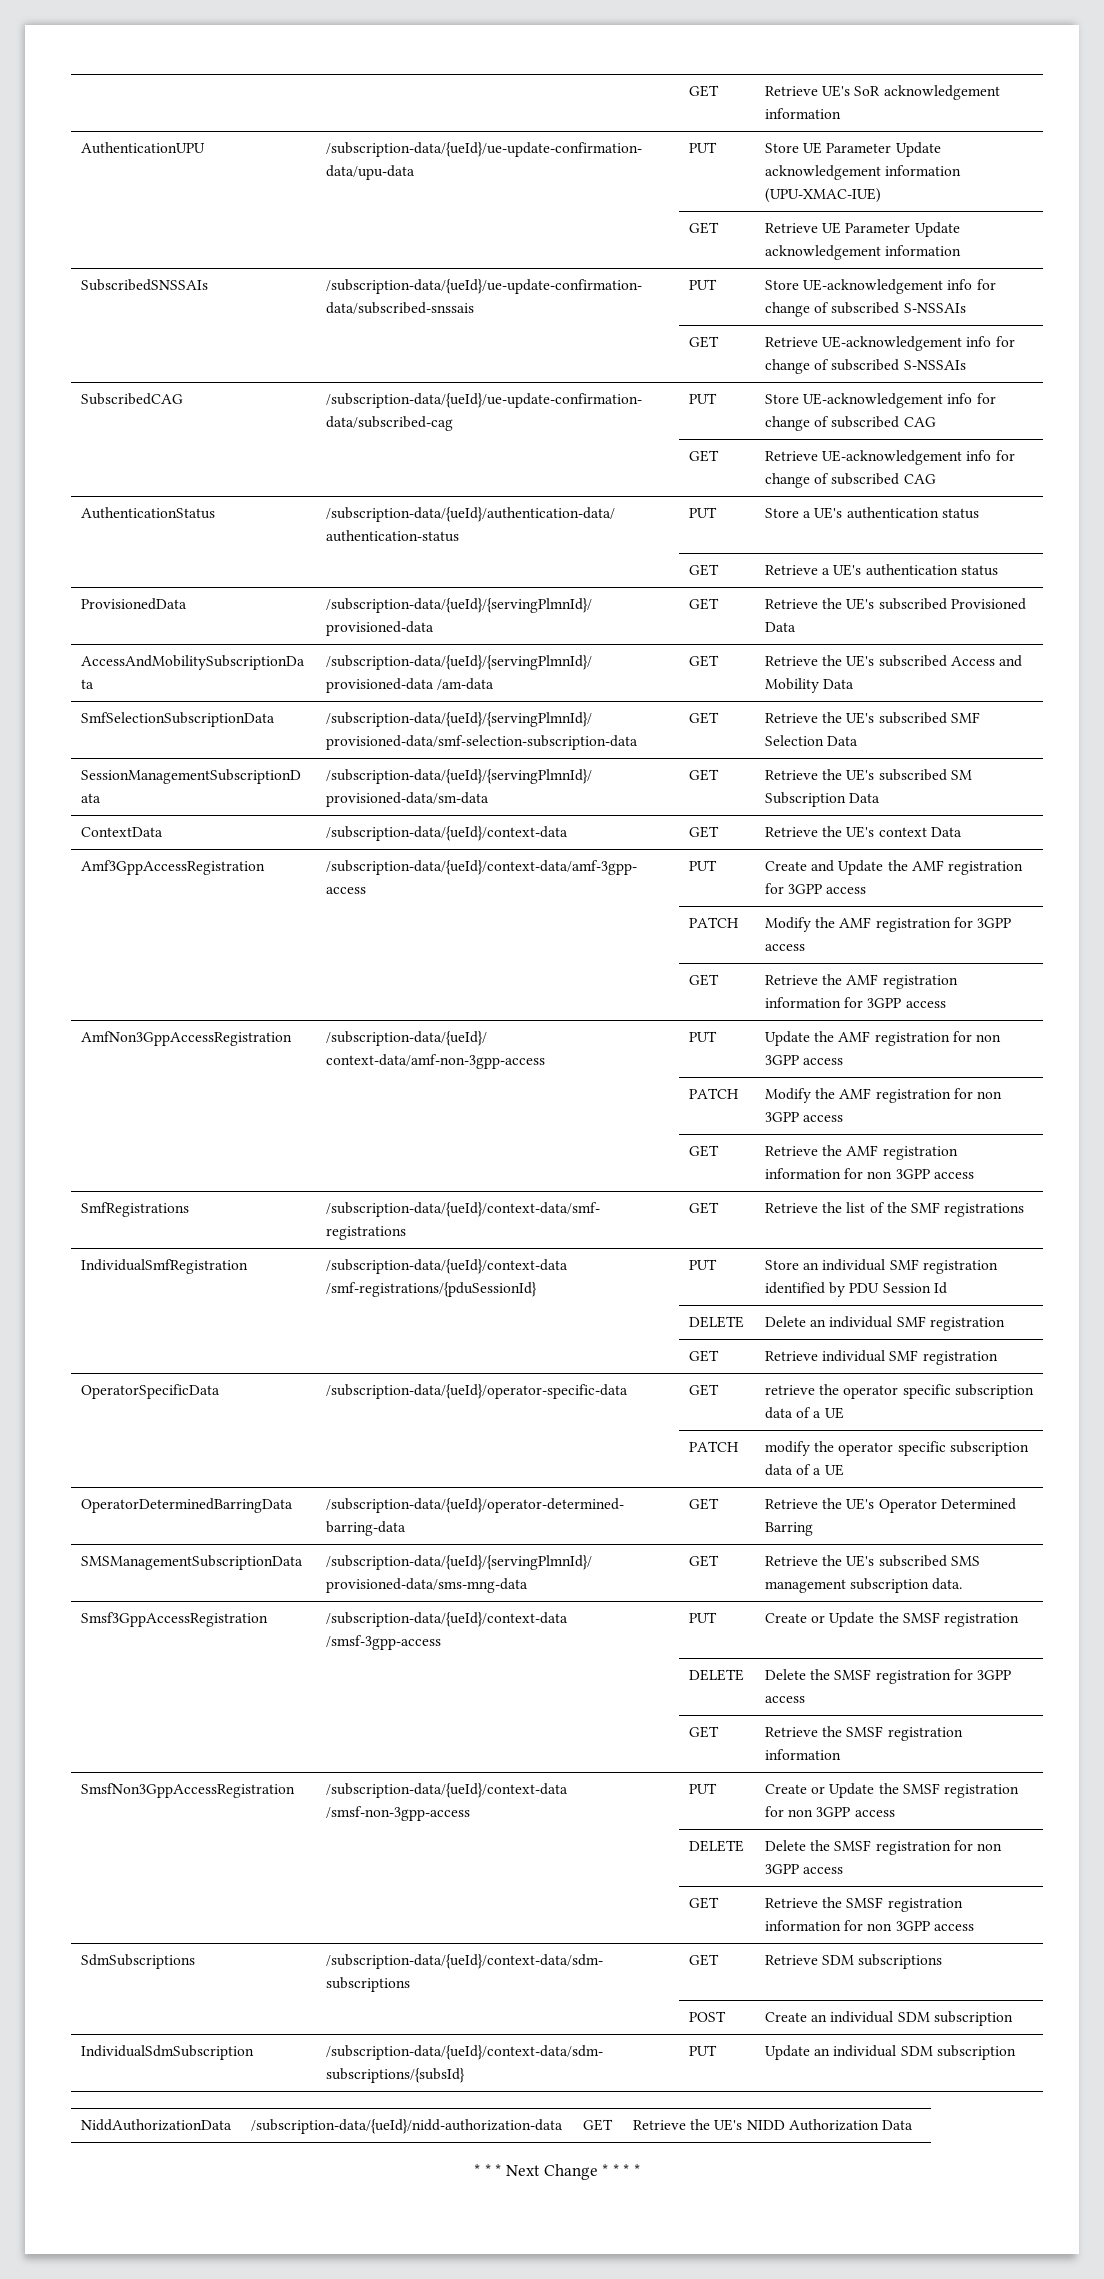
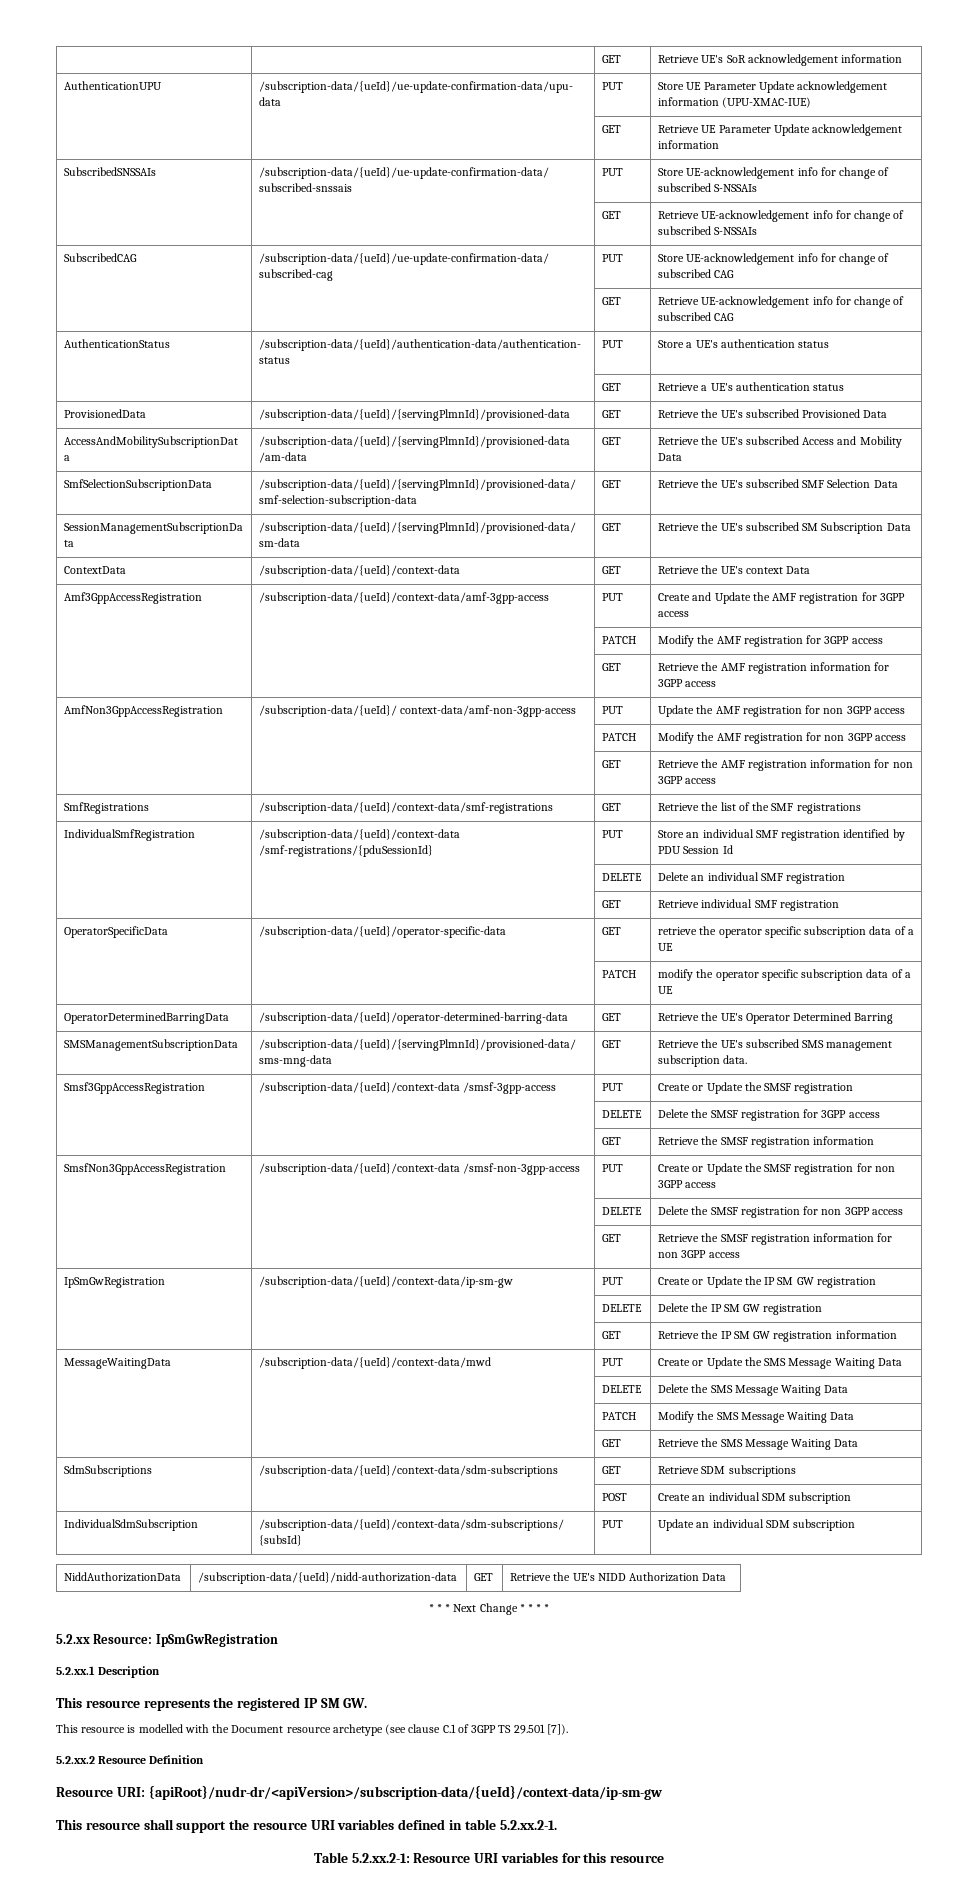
(974, 1927) none -> [64,1277,166,1288] [259,1276,514,1288] [602,1277,624,1285] [658,1276,876,1288] [602,1304,643,1312] [658,1303,823,1315] [602,1331,622,1339] [658,1330,897,1342] [64,1358,172,1369] [259,1357,492,1369] [602,1358,624,1366] [658,1357,902,1369] [602,1385,643,1393] [658,1384,849,1396] [602,1412,637,1420] [658,1411,855,1423] [602,1439,622,1447] [658,1438,859,1450] // IpSmGwRegistration | /subscription-data/{ueId}/context-data/ip-sm-gw | PUT | Create or Update the IP SM GW registration // | | DELETE | Delete the IP SM GW registration // | | GET | Retrieve the IP SM GW registration information // MessageWaitingData | /subscription-data/{ueId}/context-data/mwd | PUT | Create or Update the SMS Message Waiting Data // | | DELETE | Delete the SMS Message Waiting Data // | | PATCH | Modify the SMS Message Waiting Data // | | GET | Retrieve the SMS Message Waiting Data
(640, 2170) none -> [56,1634,278,1647] [56,1666,161,1678] [56,1697,368,1711] [56,1724,568,1736] [56,1755,205,1764] [56,1785,662,1800] [56,1819,557,1833] [313,1852,665,1863] // 5.2.xx Resource: IpSmGwRegistration // 5.2.xx.1 Description // This resource represents the registered IP SM GW. // This resource is modelled with the Document resource archetype (see clause C.1 of 3GPP TS 29.501 [7]). // 5.2.xx.2 Resource Definition // Resource URI: {apiRoot}/nudr-dr/<apiVersion>/subscription-data/{ueId}/context-data/ip-sm-gw // This resource shall support the resource URI variables defined in table 5.2.xx.2-1. // Table 5.2.xx.2-1: Resource URI variables for this resource

